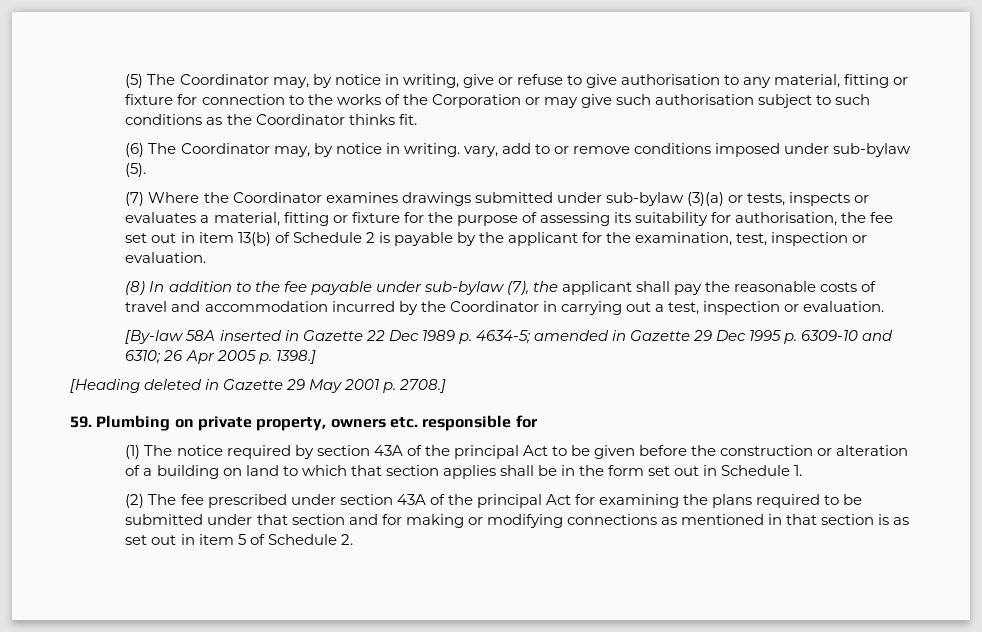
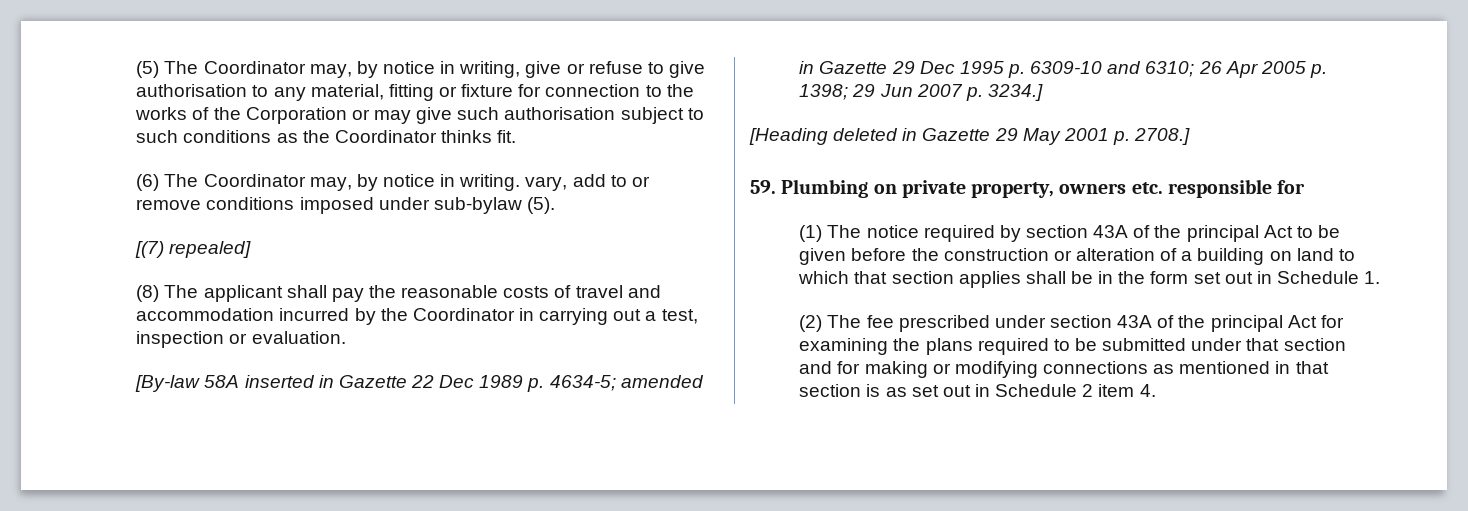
[125,192,870,206] [125,212,894,226] [125,232,868,246] [125,252,207,263] [125,281,558,295] (7) Where the Coordinator examines drawings submitted under sub-bylaw (3)(a) or tests, inspects or evaluates a material, fitting or fixture for the purpose of assessing its suitability for authorisation, the fee set out in item 13(b) of Schedule 2 is payable by the applicant for the examination, test, inspection or evaluation. // (8) In addition to the fee payable under sub-bylaw (7), the -> [135,241,252,258] [136,285,199,302] [(7) repealed] // (8) The
[275,350,316,364] 1398.] -> [799,84,1044,101] 1398; 29 Jun 2007 p. 3234.]
[198,534,353,545] item 5 of Schedule 2. -> [995,384,1156,397] Schedule 2 item 4.

